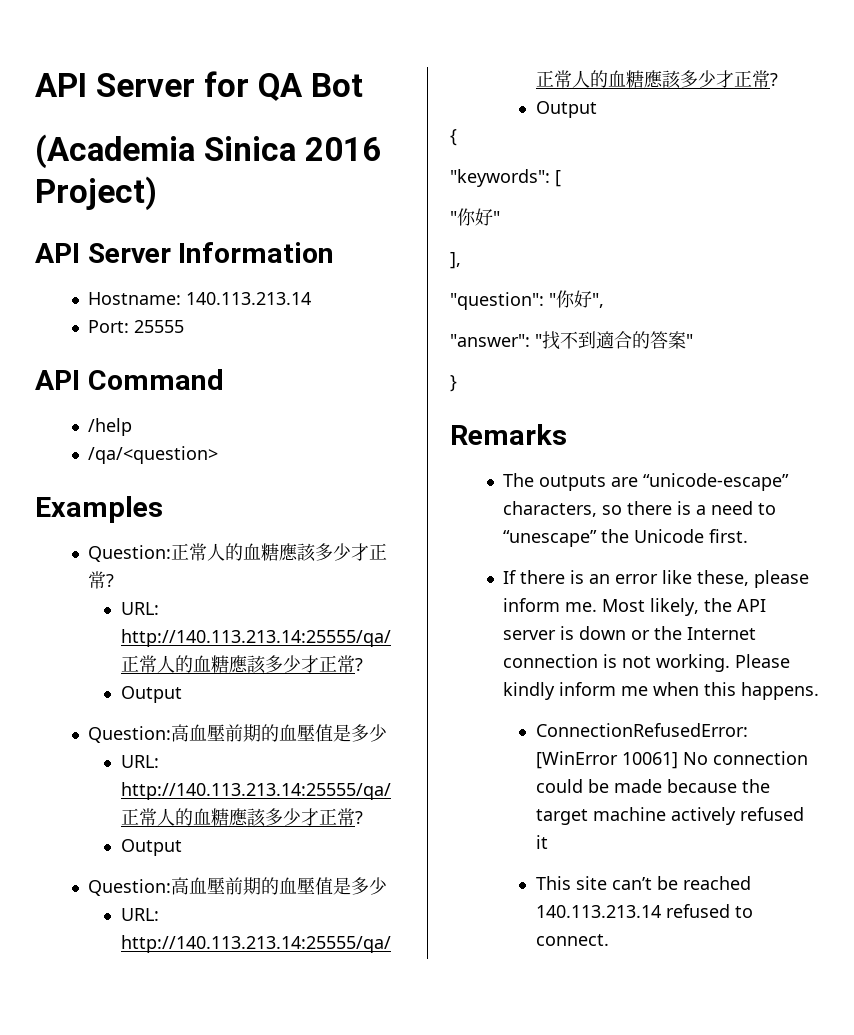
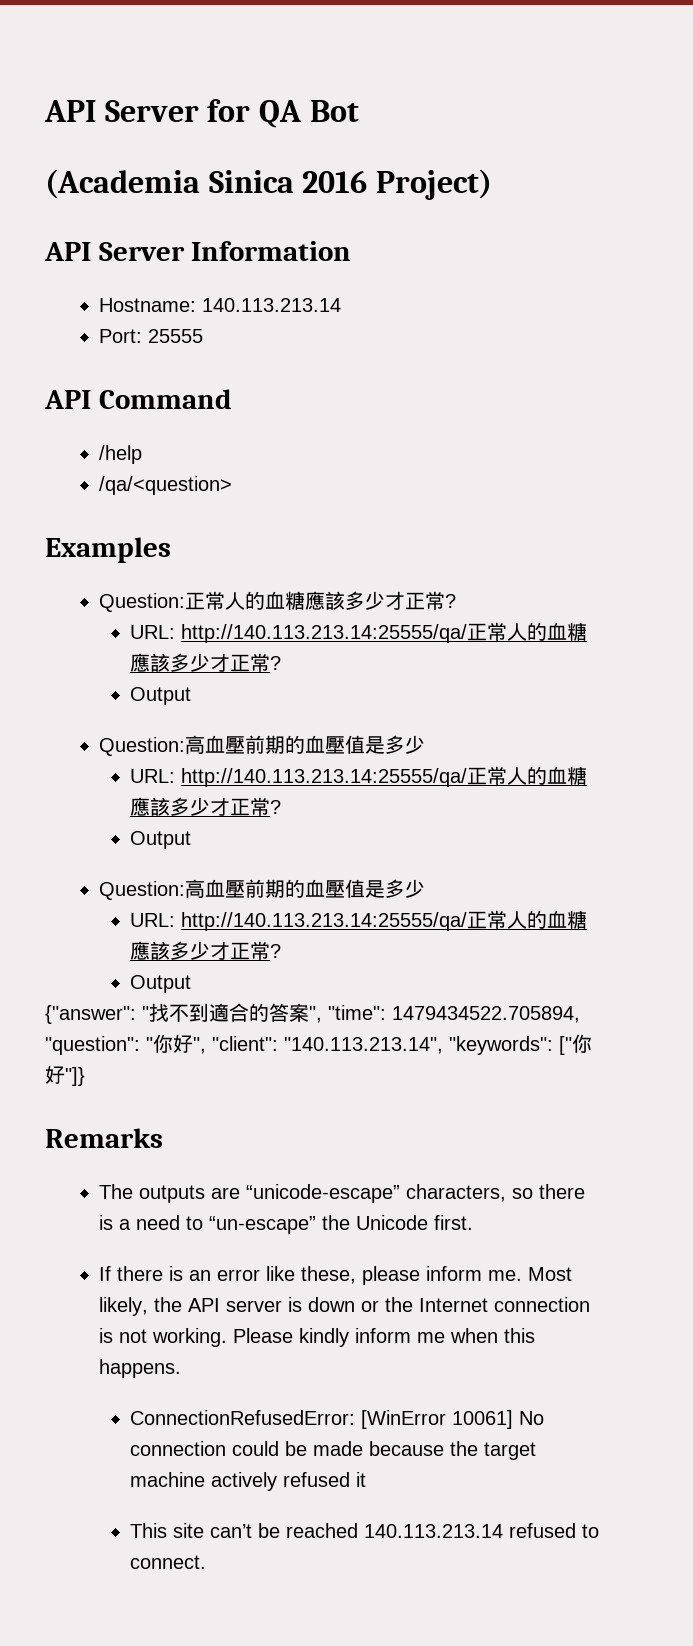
[450,129,457,146] [450,169,561,187] [450,208,500,226] [450,252,461,269] [450,290,604,310] [450,334,530,347] { // "keywords": [ // "你好" // ], // "question": "你好", // "answer": -> [45,1005,136,1024] {"answer":
[686,334,693,347] [450,375,457,392] " // } -> [309,1005,580,1023] [45,1034,592,1055] [45,1065,85,1086] ", "time": 1479434522.705894, "question": "你好", "client": "140.113.213.14", "keywords": ["你好"]}
[502,530,597,547] “unescape” -> [208,1216,316,1234] “un-escape”

